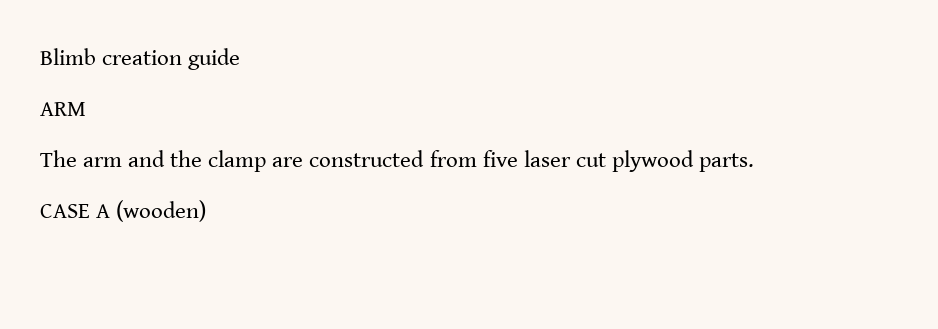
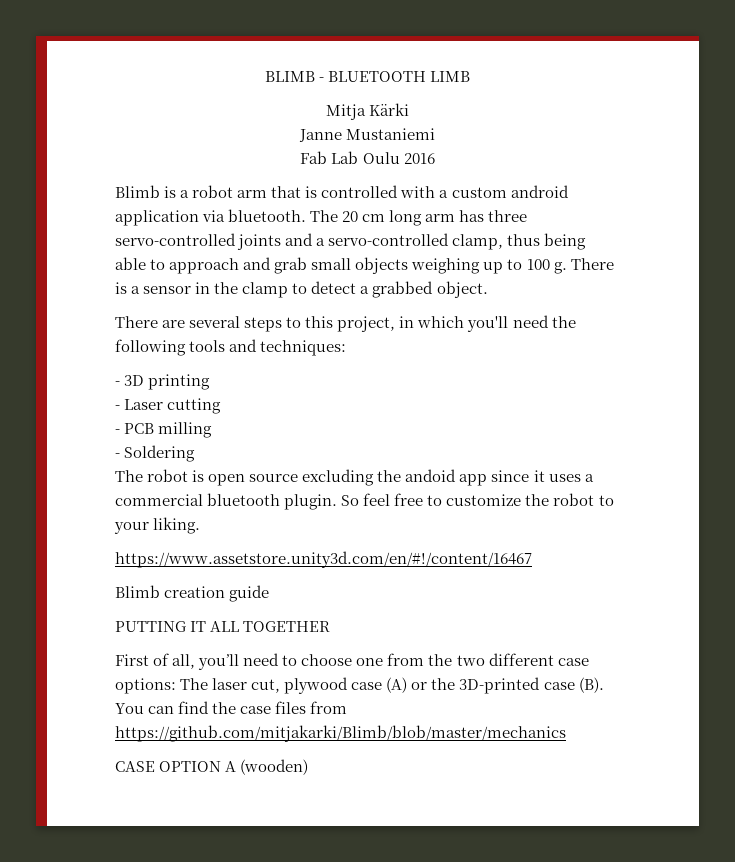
[40,48,241,70] [40,102,86,116] [40,150,754,172] Blimb creation guide // ARM // The arm and the clamp are constructed from five laser cut plywood parts. -> [264,71,471,82] [325,103,410,120] [298,128,436,142] [300,151,435,164] [115,185,569,198] [115,209,528,226] [115,233,587,250] [115,257,614,274] [115,281,488,298] [115,315,576,332] [115,339,347,356] [115,374,211,390] [115,398,222,414] [115,422,213,438] [115,445,196,462] [115,469,594,486] [115,493,614,510] [114,517,201,534] [115,551,532,568] [115,585,270,602] [115,621,331,632] [115,653,589,670] [115,677,604,694] [115,701,348,714] [115,725,566,742] BLIMB - BLUETOOTH LIMB // Mitja Kärki // Janne Mustaniemi // Fab Lab Oulu 2016 // Blimb is a robot arm that is controlled with a custom android application via bluetooth. The 20 cm long arm has three servo-controlled joints and a servo-controlled clamp, thus being able to approach and grab small objects weighing up to 100 g. There is a sensor in the clamp to detect a grabbed object. // There are several steps to this project, in which you'll need the following tools and techniques: // - 3D printing // - Laser cutting // - PCB milling // - Soldering // The robot is open source excluding the andoid app since it uses a commercial bluetooth plugin. So feel free to customize the robot to your liking. // https://www.assetstore.unity3d.com/en/#!/content/16467 // Blimb creation guide // PUTTING IT ALL TOGETHER // First of all, you’ll need to choose one from the two different case options: The laser cut, plywood case (A) or the 3D-printed case (B). You can find the case files from https://github.com/mitjakarki/Blimb/blob/master/mechanics
(90, 211) none -> [159,761,222,772] OPTION

